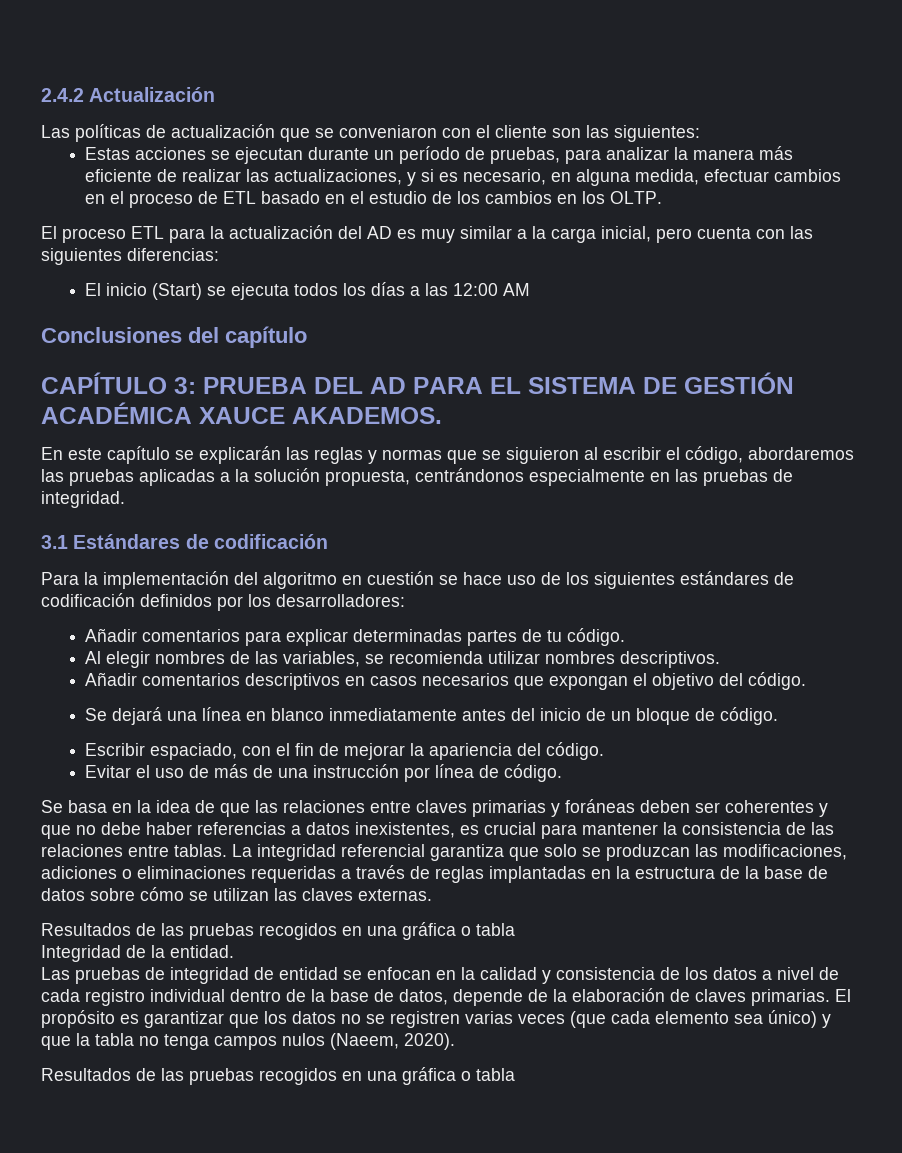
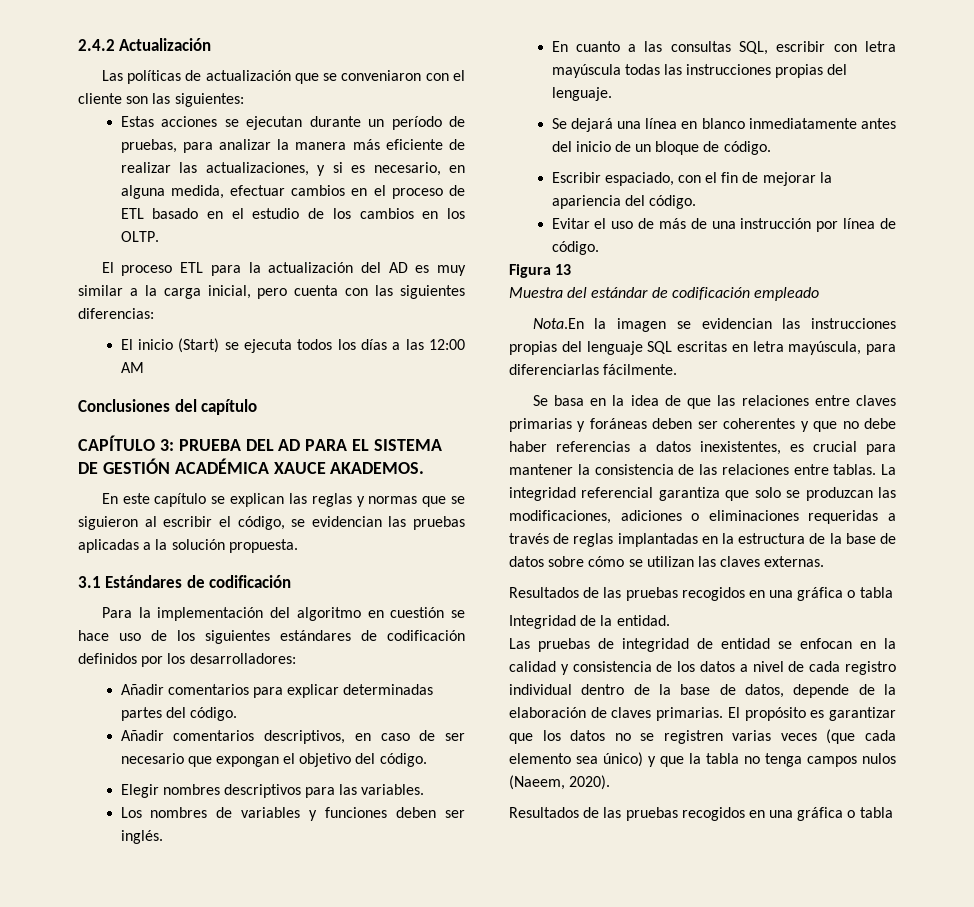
[199,446,281,464] explicarán -> [230,493,285,507] explican
[748,447,854,460] abordaremos -> [291,516,382,527] se evidencian
[325,468,793,486] [41,491,125,508] propuesta, centrándonos especialmente en las pruebas de integridad. -> [228,539,298,553] propuesta.
[522,628,626,646] [85,651,721,668] [85,672,510,690] de tu código. // Al elegir nombres de las variables, se recomienda utilizar nombres descriptivos. // Añadir comentarios descriptivos en casos necesarios -> [165,707,237,721] [120,730,465,744] [120,753,184,764] del código. // Añadir comentarios descriptivos, en caso de ser necesario
(807, 681) none -> [120,784,425,798] [120,807,465,821] [120,830,163,844] [551,41,896,55] [551,64,848,78] [551,87,612,101] // Elegir nombres descriptivos para las variables. // Los nombres de variables y funciones deben ser inglés. // En cuanto a las consultas SQL, escribir con letra mayúscula todas las instrucciones propias del lenguaje.
(563, 773) none -> [509,264,572,278] [509,287,819,301] [532,318,896,332] [509,341,896,355] [509,364,678,375] // Figura 13 // Muestra del estándar de codificación empleado // Nota.En la imagen se evidencian las instrucciones propias del lenguaje SQL escritas en letra mayúscula, para diferenciarlas fácilmente.

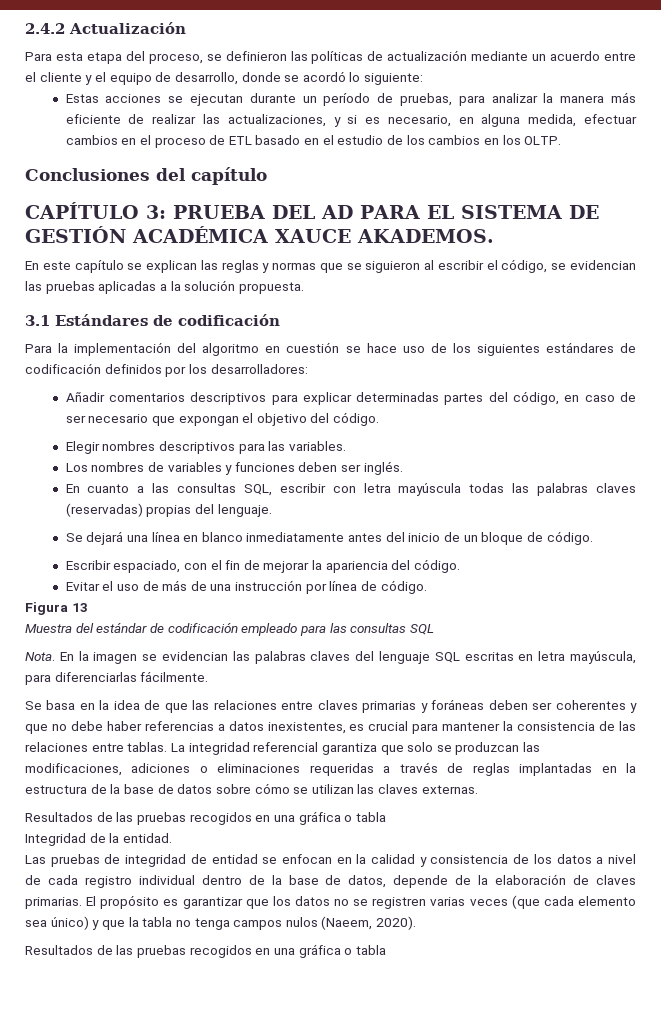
[101,70,465,84] [78,93,244,107] Las políticas de actualización que se conveniaron con el cliente son las siguientes: -> [25,50,637,64] [25,71,424,85] Para esta etapa del proceso, se definieron las políticas de actualización mediante un acuerdo entre el cliente y el equipo de desarrollo, donde se acordó lo siguiente:
[101,262,467,276] [78,285,466,299] [78,308,154,319] [120,338,465,353] [120,362,144,373] // El proceso ETL para la actualización del AD es muy similar a la carga inicial, pero cuenta con las siguientes diferencias: // El inicio (Start) se ejecuta todos los días a las 12:00 AM -> (562, 140) none
(249, 689) none -> [190,392,267,405] descriptivos
[189,707,237,721] [120,730,346,744] código. // Añadir comentarios descriptivos, -> [513,391,560,405] código,
[686,64,772,75] instrucciones -> [537,483,636,496] [65,503,143,517] palabras claves (reservadas)
[532,318,584,329] // Nota.En -> [299,623,434,636] [25,652,74,661] para las consultas SQL // Nota. En
[811,318,896,329] [509,341,557,355] instrucciones propias -> [254,651,351,664] palabras claves

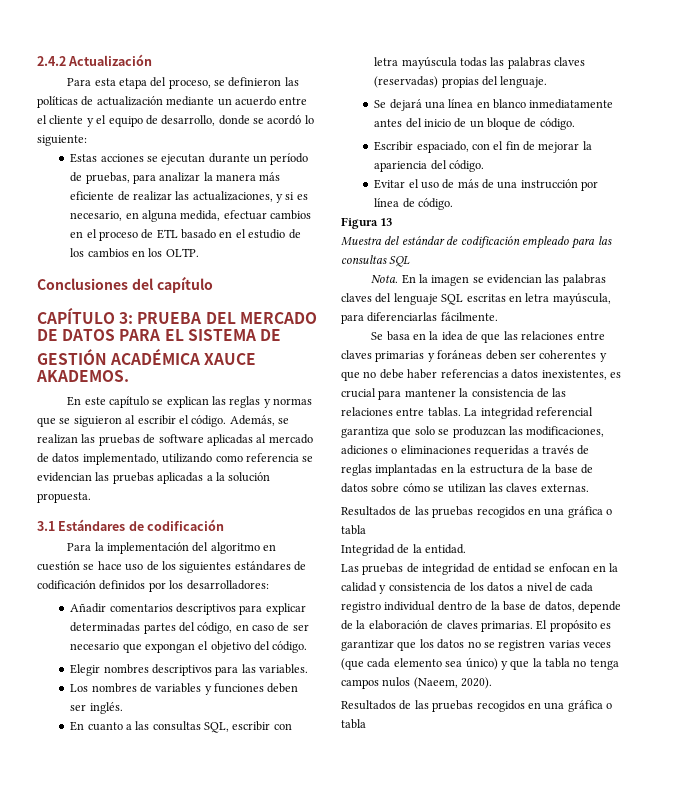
[321,205,353,219] AD -> [239,312,317,324] [37,329,116,341] MERCADO DE DATOS
[501,259,548,273] código, -> [191,415,289,427] [37,434,313,446] [37,453,299,465] código. Además, se realizan las pruebas de software aplicadas al mercado de datos implementado, utilizando como referencia

